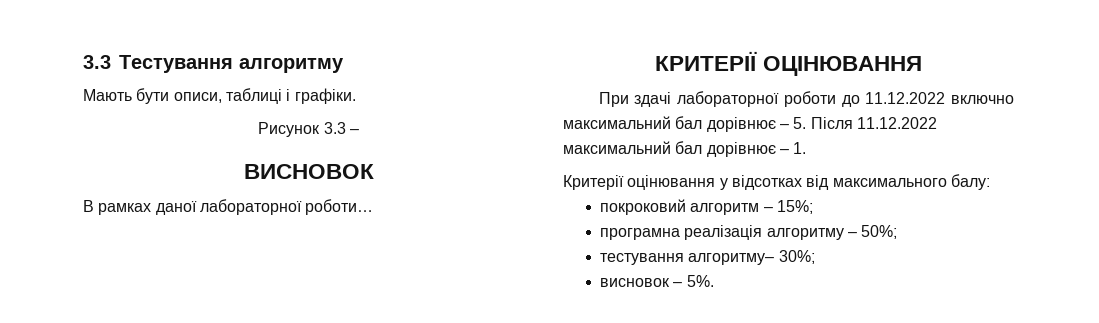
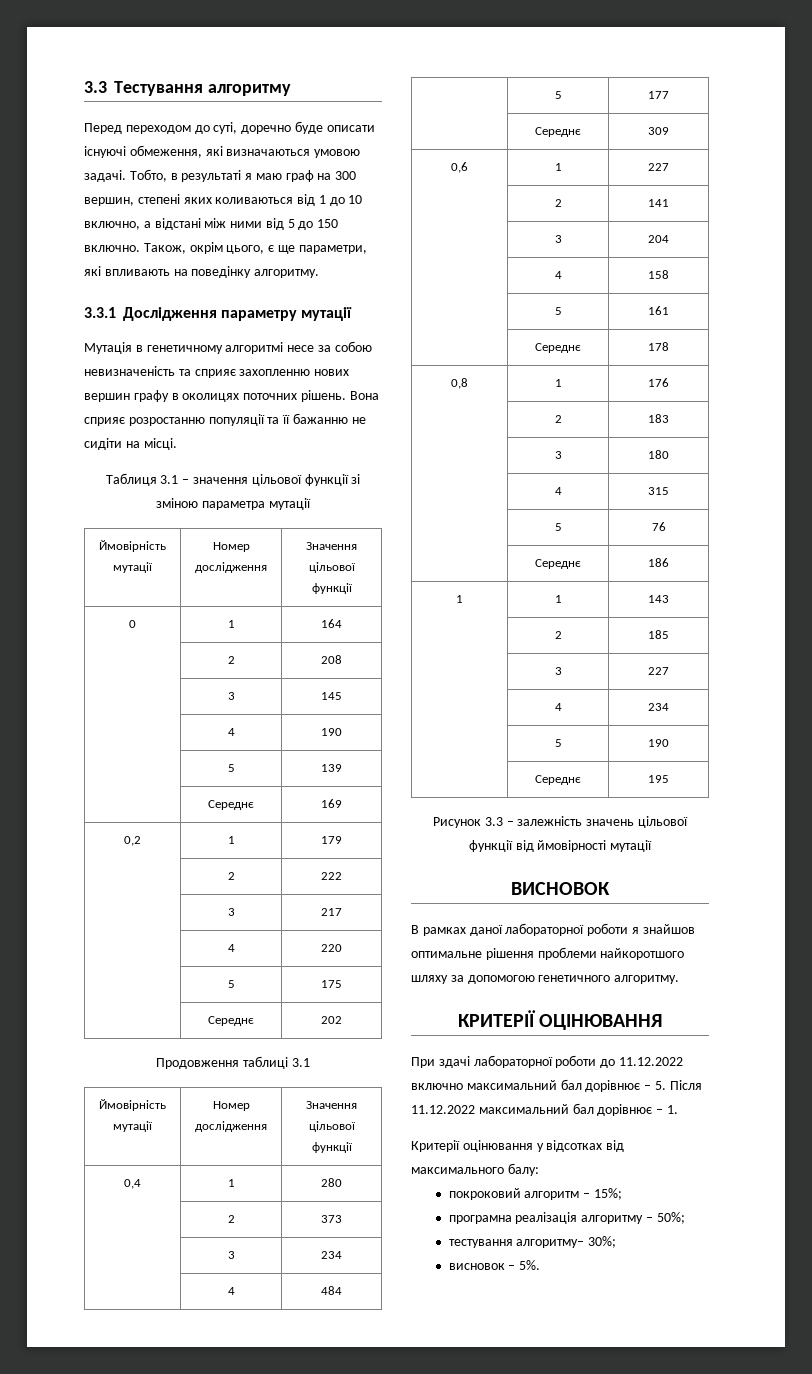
[83,88,356,104] [258,122,359,137] Мають бути описи, таблиці і графіки. // Рисунок 3.3 – -> [84,121,375,134] [84,145,361,158] [84,169,357,182] [84,194,363,206] [84,218,339,230] [84,242,367,254] [84,266,320,278] [84,307,353,321] [84,341,372,354] [84,366,350,378] [84,390,379,402] [84,413,366,426] [84,438,177,450] [105,473,361,486] [156,498,311,510] [99,540,166,552] [113,562,153,573] [212,542,250,552] [195,562,267,573] [306,542,357,550] [308,562,356,573] [311,583,353,594] [129,620,136,628] [227,620,235,628] [321,619,342,628] [227,656,235,664] [321,655,342,664] [227,692,235,700] [321,692,342,700] [227,728,235,736] [321,728,342,736] [227,764,235,772] [321,764,342,772] [208,800,254,810] [321,799,342,808] [124,836,141,846] [227,836,235,844] [321,836,342,844] [227,872,235,880] [321,872,342,880] [227,908,235,916] [321,908,342,916] [227,944,235,952] [321,944,342,952] [227,980,235,988] [321,980,342,988] [208,1016,254,1026] [321,1016,342,1024] [156,1056,310,1069] [99,1099,166,1111] [113,1121,153,1132] [212,1101,250,1111] [195,1121,267,1132] [306,1101,357,1109] [308,1121,356,1132] [311,1142,353,1153] [124,1179,141,1189] [227,1179,235,1187] [321,1178,342,1187] [227,1215,235,1223] [321,1215,342,1223] [227,1251,235,1259] [321,1251,342,1259] [227,1287,235,1295] [321,1286,342,1295] [554,91,562,99] [648,91,669,99] [535,127,581,137] [648,127,669,135] [451,162,468,173] [554,163,562,171] [648,163,669,171] [554,199,562,207] [648,199,669,207] [554,235,562,243] [648,235,669,243] [554,271,562,279] [648,270,669,279] [554,307,562,315] [648,306,669,315] [535,343,581,353] [648,342,669,351] [451,378,468,389] [554,379,562,387] [648,378,669,387] [554,415,562,423] [648,414,669,423] [554,451,562,459] [648,450,669,459] [554,487,562,495] [648,487,669,495] [554,523,562,531] [651,522,666,531] [535,559,581,569] [648,558,669,567] [456,595,463,603] [554,595,562,603] [648,595,669,603] [554,631,562,639] [648,630,669,639] [554,667,562,675] [648,667,669,675] [554,703,562,711] [648,703,669,711] [554,739,562,747] [648,739,669,747] [535,775,581,785] [648,775,669,783] [433,816,688,828] [468,840,653,852] Перед переходом до суті, доречно буде описати існуючі обмеження, які визначаються умовою задачі. Тобто, в результаті я маю граф на 300 вершин, степені яких коливаються від 1 до 10 включно, а відстані між ними від 5 до 150 включно. Також, окрім цього, є ще параметри, які впливають на поведінку алгоритму. // 3.3.1 Дослідження параметру мутації // Мутація в генетичному алгоритмі несе за собою невизначеність та сприяє захопленню нових вершин графу в околицях поточних рішень. Вона сприяє розростанню популяції та її бажанню не сидіти на місці. // Таблиця 3.1 – значення цільової функції зі зміною параметра мутації // Ймовірність мутації | Номер дослідження | Значення цільової функції // 0 | 1 | 164 // | 2 | 208 // | 3 | 145 // | 4 | 190 // | 5 | 139 // | Середнє | 169 // 0,2 | 1 | 179 // | 2 | 222 // | 3 | 217 // | 4 | 220 // | 5 | 175 // | Середнє | 202 // Продовження таблиці 3.1 // Ймовірність мутації | Номер дослідження | Значення цільової функції // 0,4 | 1 | 280 // | 2 | 373 // | 3 | 234 // | 4 | 484 // | 5 | 177 // | Середнє | 309 // 0,6 | 1 | 227 // | 2 | 141 // | 3 | 204 // | 4 | 158 // | 5 | 161 // | Середнє | 178 // 0,8 | 1 | 176 // | 2 | 183 // | 3 | 180 // | 4 | 315 // | 5 | 76 // | Середнє | 186 // 1 | 1 | 143 // | 2 | 185 // | 3 | 227 // | 4 | 234 // | 5 | 190 // | Середнє | 195 // Рисунок 3.3 – залежність значень цільової функції від ймовірності мутації
[305,199,374,215] роботи… -> [587,923,695,936] [411,947,685,960] [411,975,680,984] роботи я знайшов оптимальне рішення проблеми найкоротшого шляху за допомогою генетичного алгоритму.

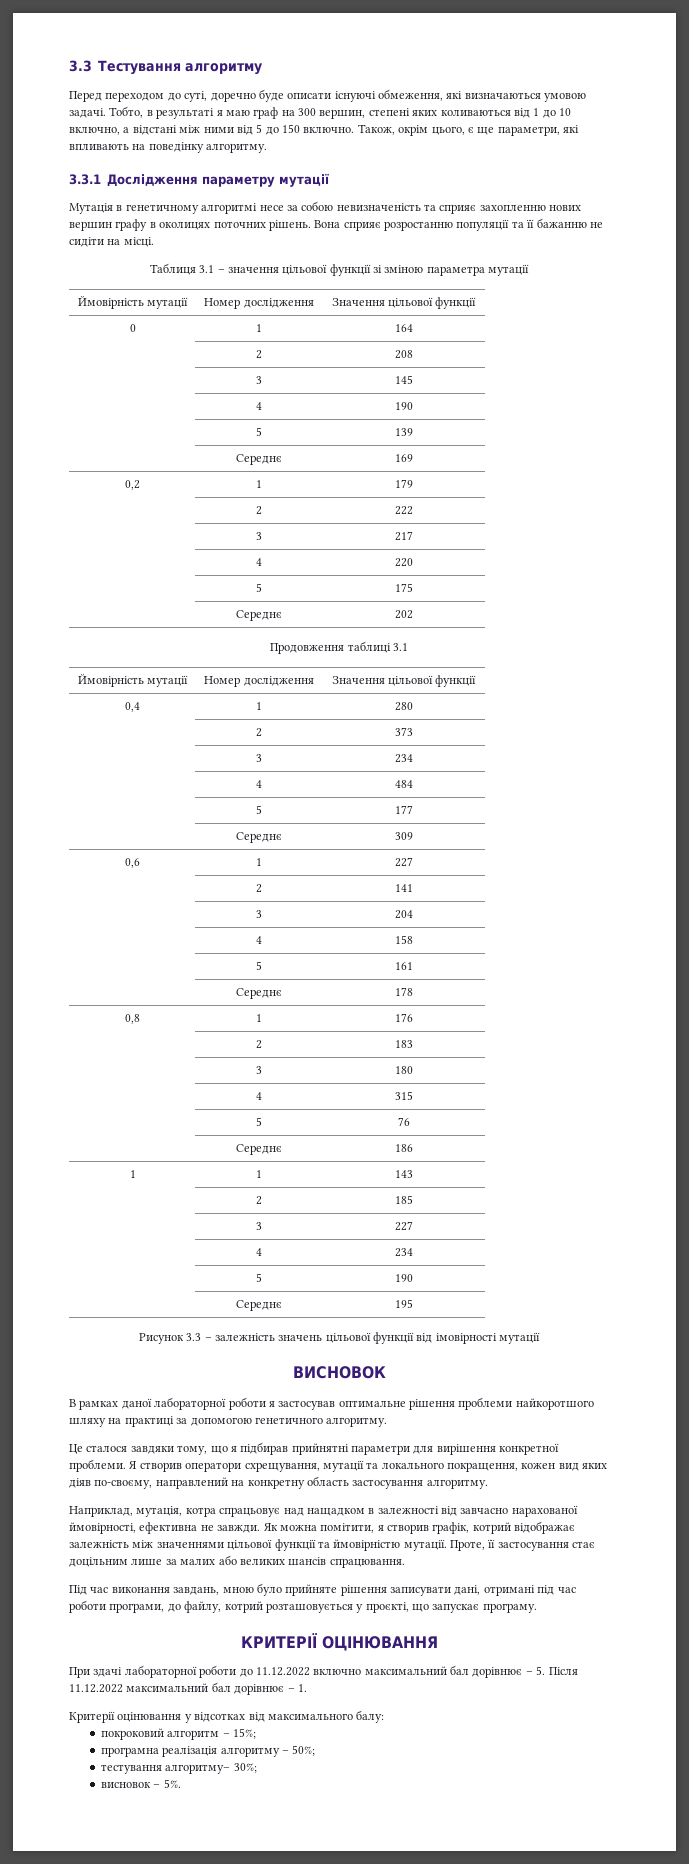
[537,840,607,852] ймовірності -> [435,1333,497,1344] імовірності
[642,924,695,934] знайшов -> [278,1400,336,1410] застосував
(448, 979) none -> [108,1416,174,1427] на практиці
(680, 979) none -> [69,1442,560,1455] [69,1459,608,1472] [69,1476,488,1489] [69,1505,578,1517] [69,1521,576,1534] [69,1539,596,1551] [69,1555,405,1568] [69,1583,576,1596] [69,1600,537,1613] // Це сталося завдяки тому, що я підбирав прийнятні параметри для вирішення конкретної проблеми. Я створив оператори схрещування, мутації та локального покращення, кожен вид яких діяв по-своєму, направлений на конкретну область застосування алгоритму. // Наприклад, мутація, котра спрацьовує над нащадком в залежності від завчасно нарахованої ймовірності, ефективна не завжди. Як можна помітити, я створив графік, котрий відображає залежність між значеннями цільової функції та ймовірністю мутації. Проте, її застосування стає доцільним лише за малих або великих шансів спрацювання. // Під час виконання завдань, мною було прийняте рішення записувати дані, отримані під час роботи програми, до файлу, котрий розташовується у проєкті, що запускає програму.

